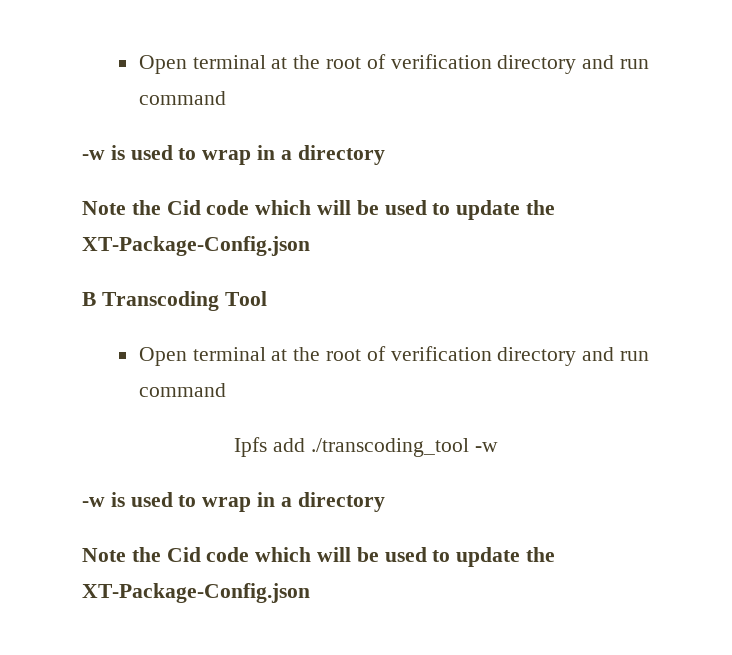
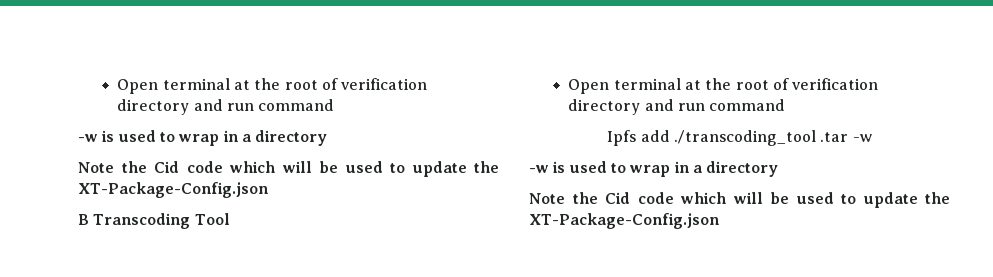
(469, 447) none -> [820,132,849,142] .tar

